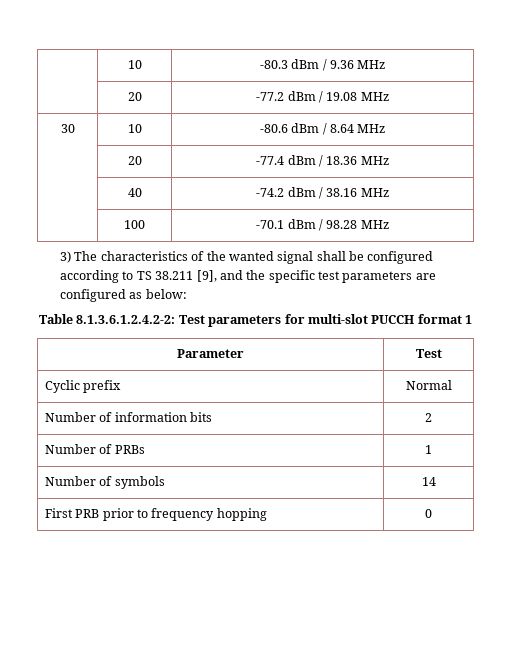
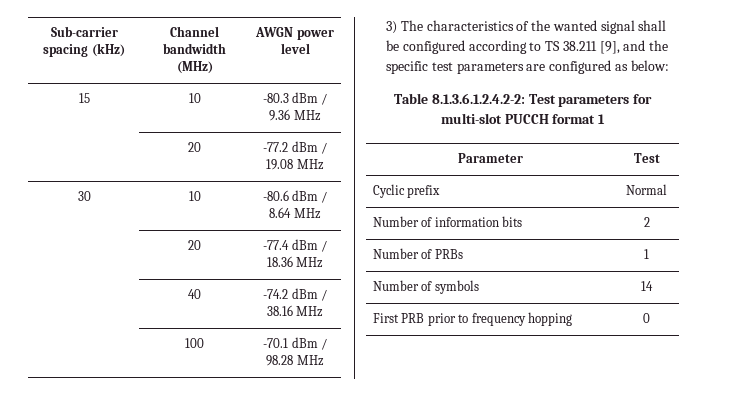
(127, 64) none -> [50,26,118,37] [43,43,125,57] [169,26,219,37] [163,43,226,54] [176,61,213,74] [255,27,334,40] [280,43,310,54] [78,93,90,103] Sub-carrier spacing (kHz) | Channel bandwidth (MHz) | AWGN power level // 15

